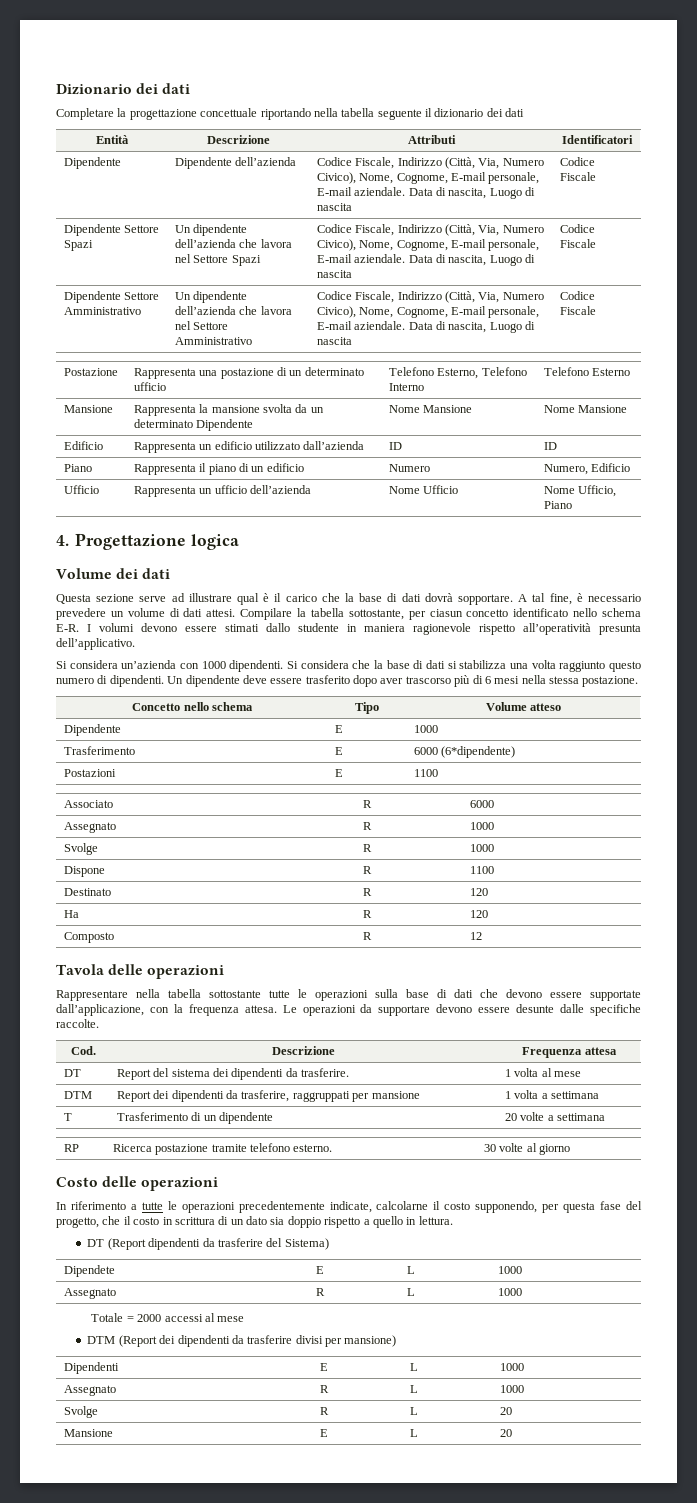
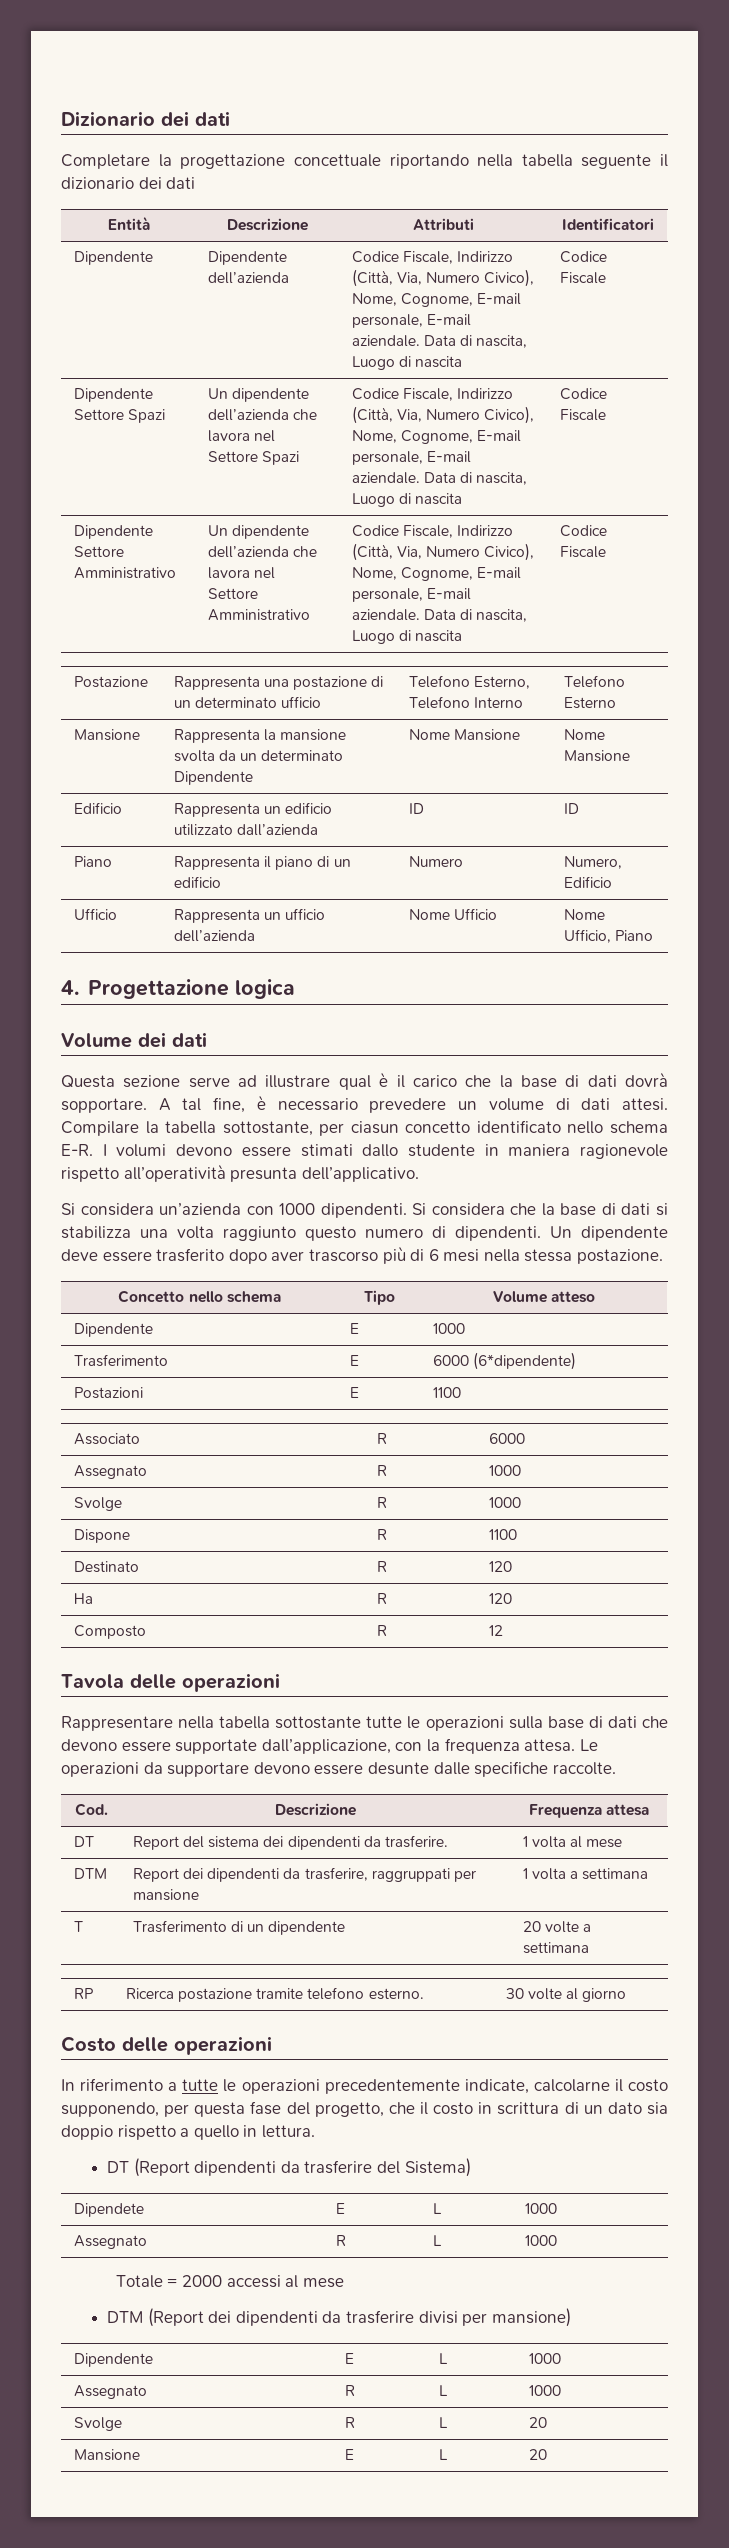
[63,1362,119,1374] Dipendenti -> [73,2353,153,2367] Dipendente

